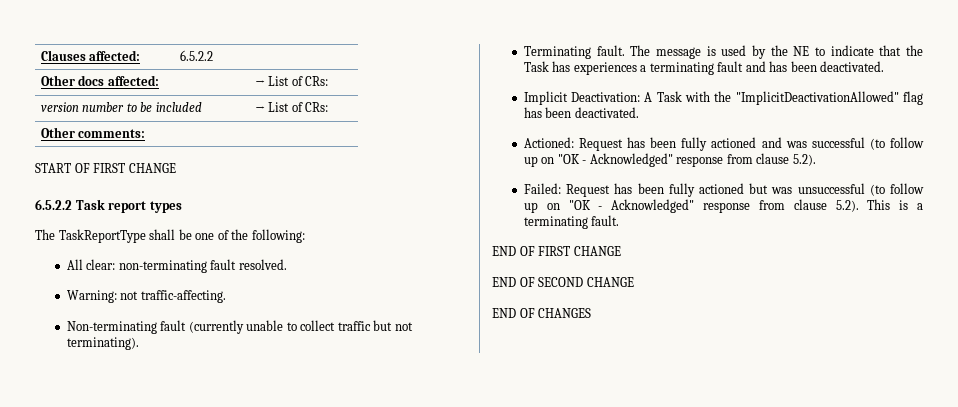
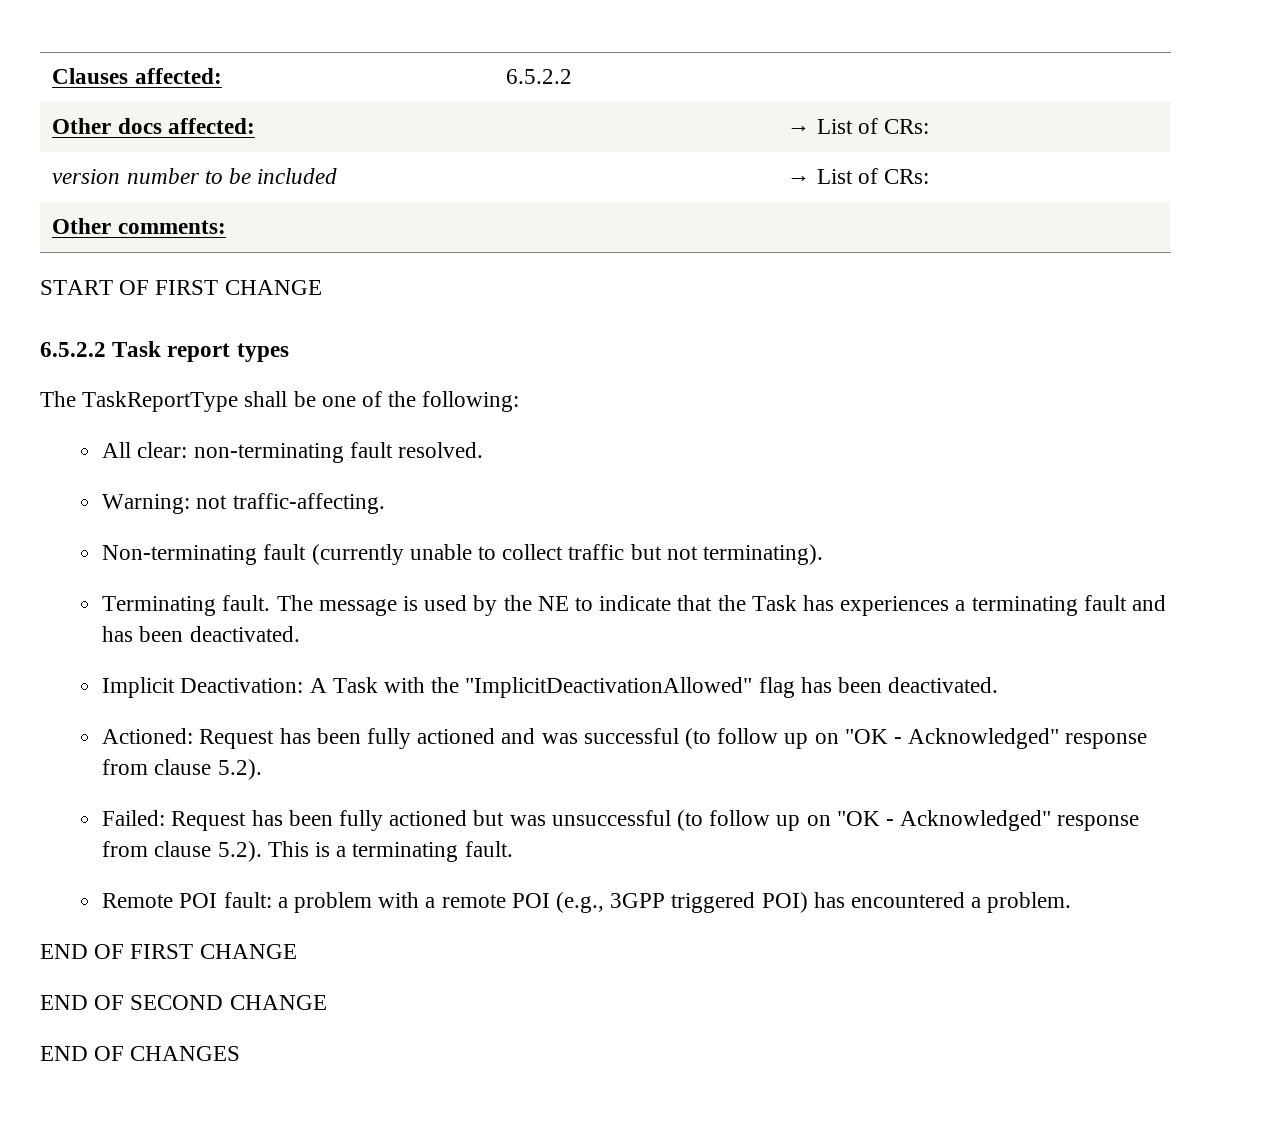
(620, 220) none -> [102,892,1072,913] // Remote POI fault: a problem with a remote POI (e.g., 3GPP triggered POI) has encountered a problem.

